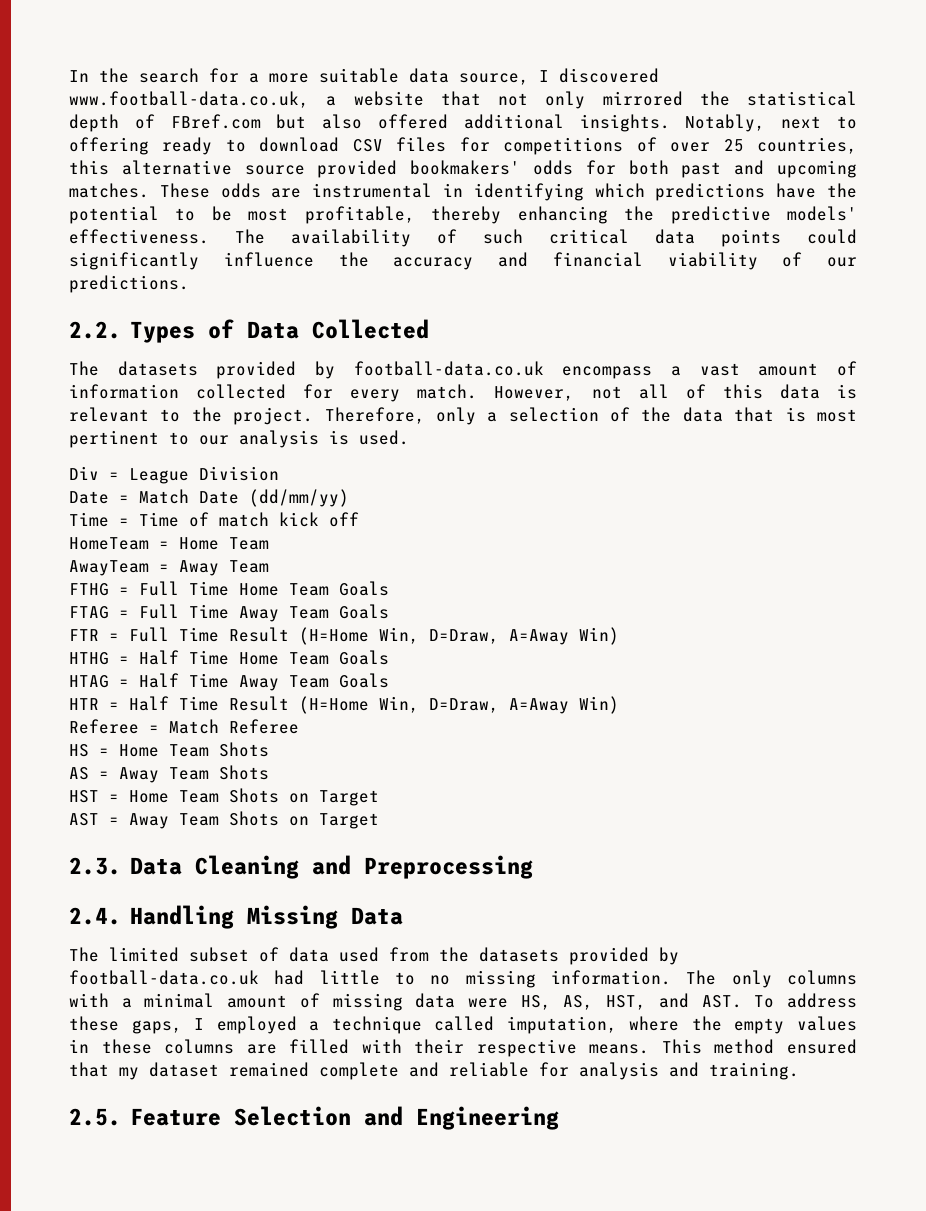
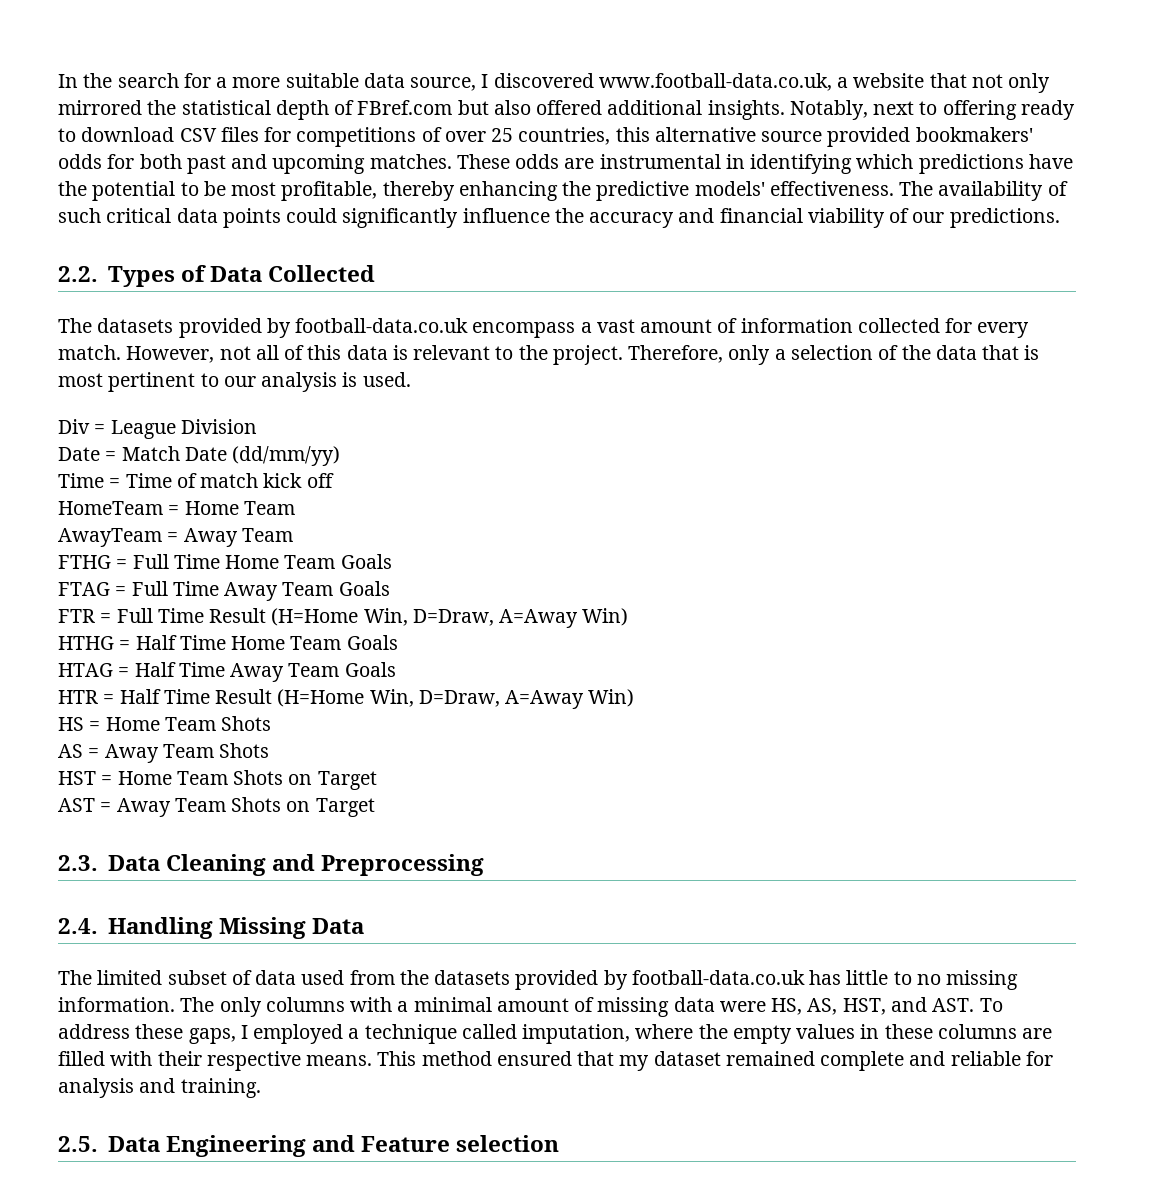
[69,719,299,734] // Referee = Match Referee -> (635, 698) none
[274,970,305,985] had -> [809,970,842,985] has
[129,1106,559,1130] Feature Selection and Engineering -> [107,1135,560,1157] Data Engineering and Feature selection

